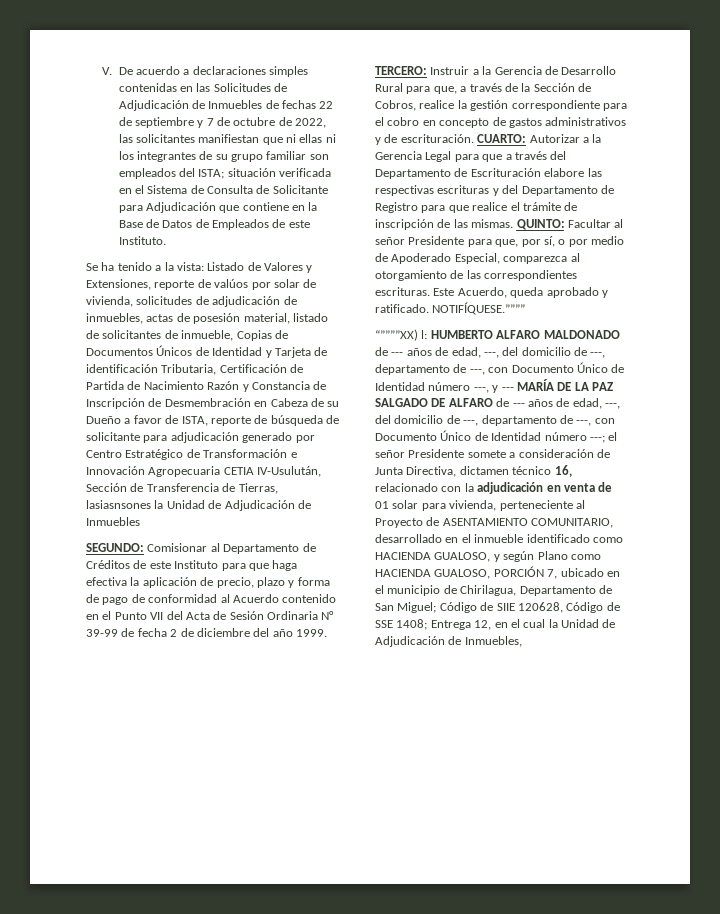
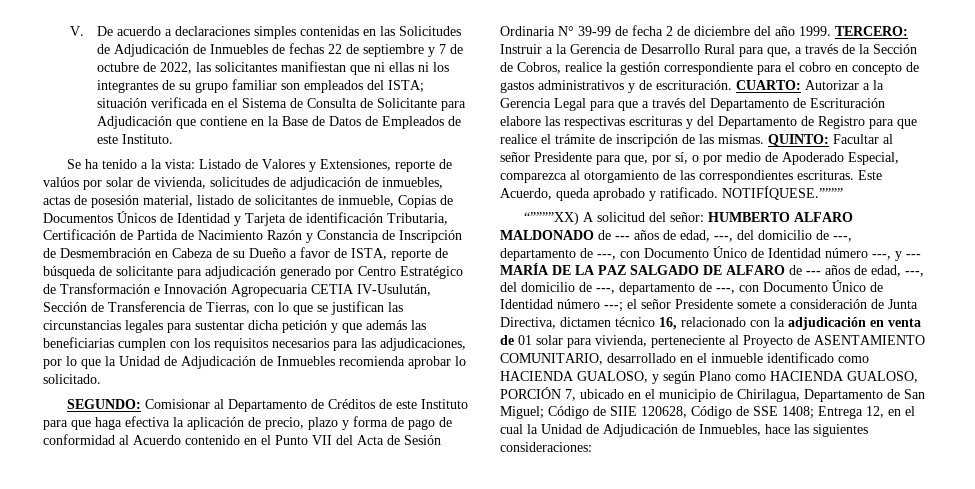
[86,500,151,509] lasiasnsones -> [254,301,403,315] [43,320,426,333] [43,337,466,351] [43,356,101,369] con lo que se justifican las circunstancias legales para sustentar dicha petición y que además las beneficiarias cumplen con los requisitos necesarios para las adjudicaciones, por lo que
(140, 521) none -> [339,356,466,369] [43,374,101,384] recomienda aprobar lo solicitado.
[421,330,428,339] l: -> [582,212,704,222] A solicitud del señor:
(522, 641) none -> [765,424,868,437] [500,442,592,452] hace las siguientes consideraciones:

